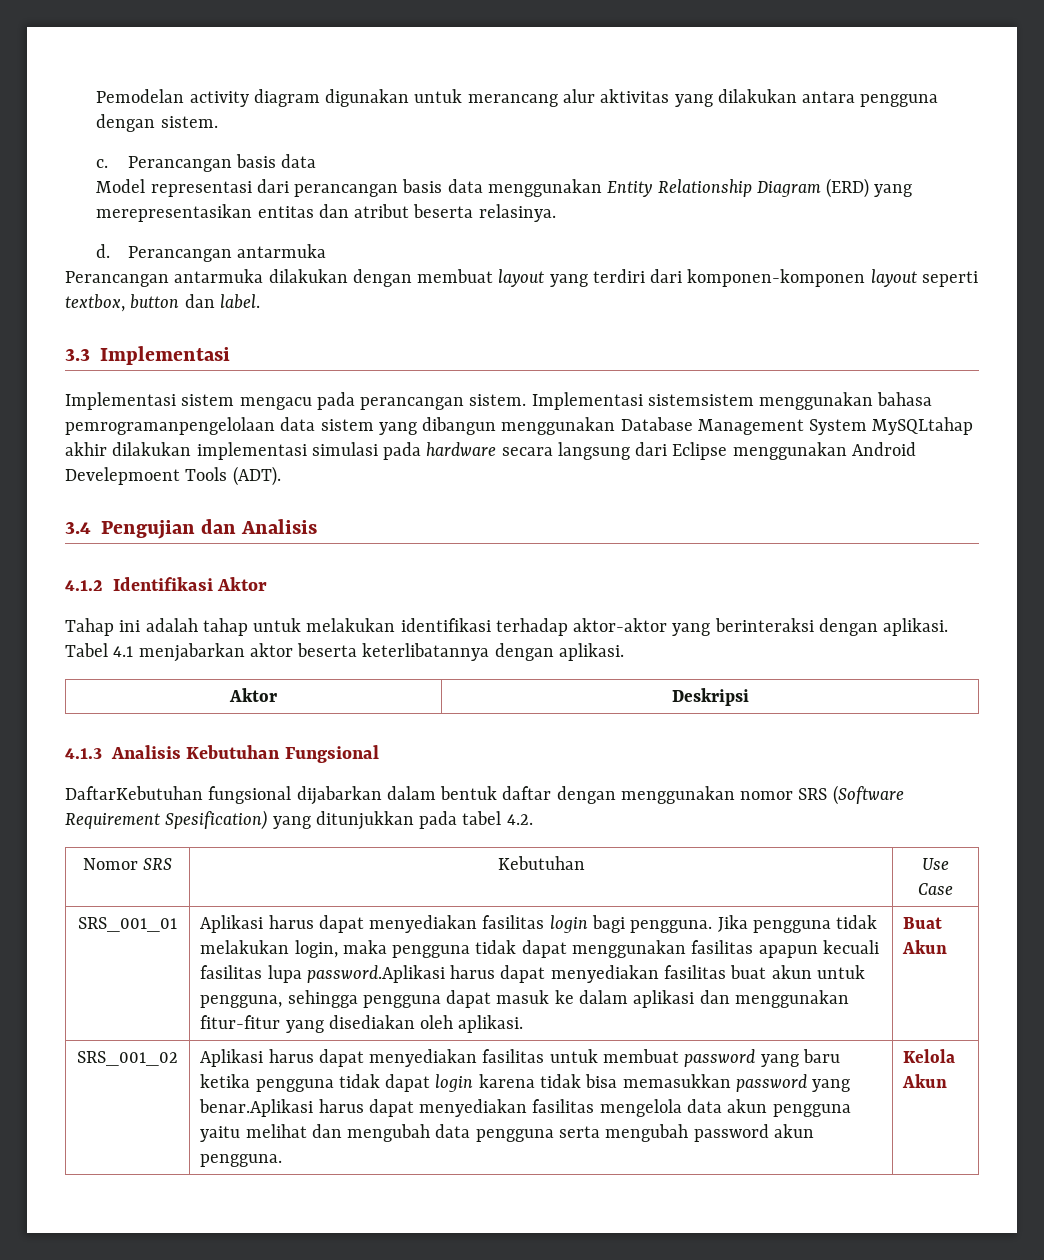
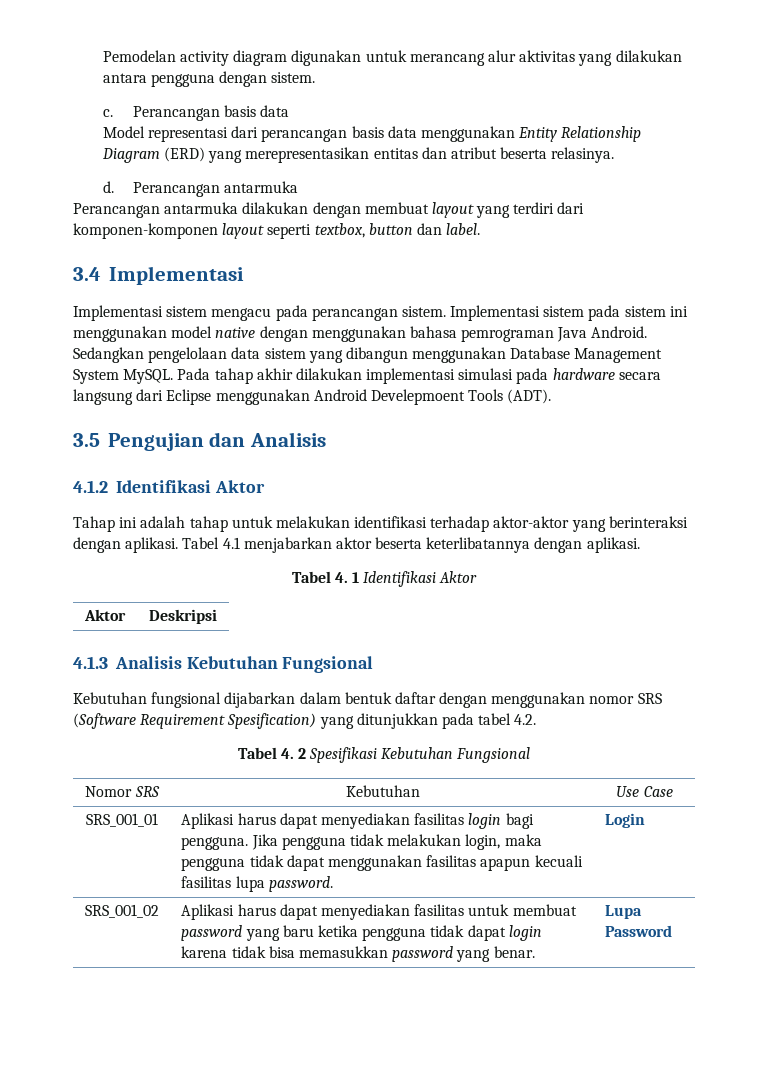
[65,349,90,361] 3.3 -> [73,267,101,281] 3.4
[647,392,933,410] [65,417,275,435] sistemsistem menggunakan bahasa pemrogramanpengelolaan -> [543,305,688,321] [73,326,648,342] [73,347,228,363] sistem pada sistem ini menggunakan model native dengan menggunakan bahasa pemrograman Java Android. Sedangkan pengelolaan
[872,417,974,435] MySQLtahap -> [123,368,253,384] MySQL. Pada tahap
[65,522,91,534] 3.4 -> [73,433,100,447] 3.5
(624, 652) none -> [291,571,478,587] // Tabel 4. 1 Identifikasi Aktor
[65,786,203,800] DaftarKebutuhan -> [73,692,147,704] Kebutuhan
(533, 819) none -> [237,747,531,763] // Tabel 4. 2 Spesifikasi Kebutuhan Fungsional
[306,965,865,983] [200,990,849,1008] [200,1015,524,1033] [903,917,943,929] [902,940,948,954] password.Aplikasi harus dapat menyediakan fasilitas buat akun untuk pengguna, sehingga pengguna dapat masuk ke dalam aplikasi dan menggunakan fitur-fitur yang disediakan oleh aplikasi. | Buat Akun -> [268,876,333,892] [605,813,646,828] password. | Login
[199,1099,851,1117] [200,1124,814,1142] [200,1154,283,1167] [903,1049,956,1063] [902,1074,948,1088] benar.Aplikasi harus dapat menyediakan fasilitas mengelola data akun pengguna yaitu melihat dan mengubah data pengguna serta mengubah password akun pengguna. | Kelola Akun -> [493,946,535,958] [605,905,643,919] [605,925,673,937] benar. | Lupa Password

